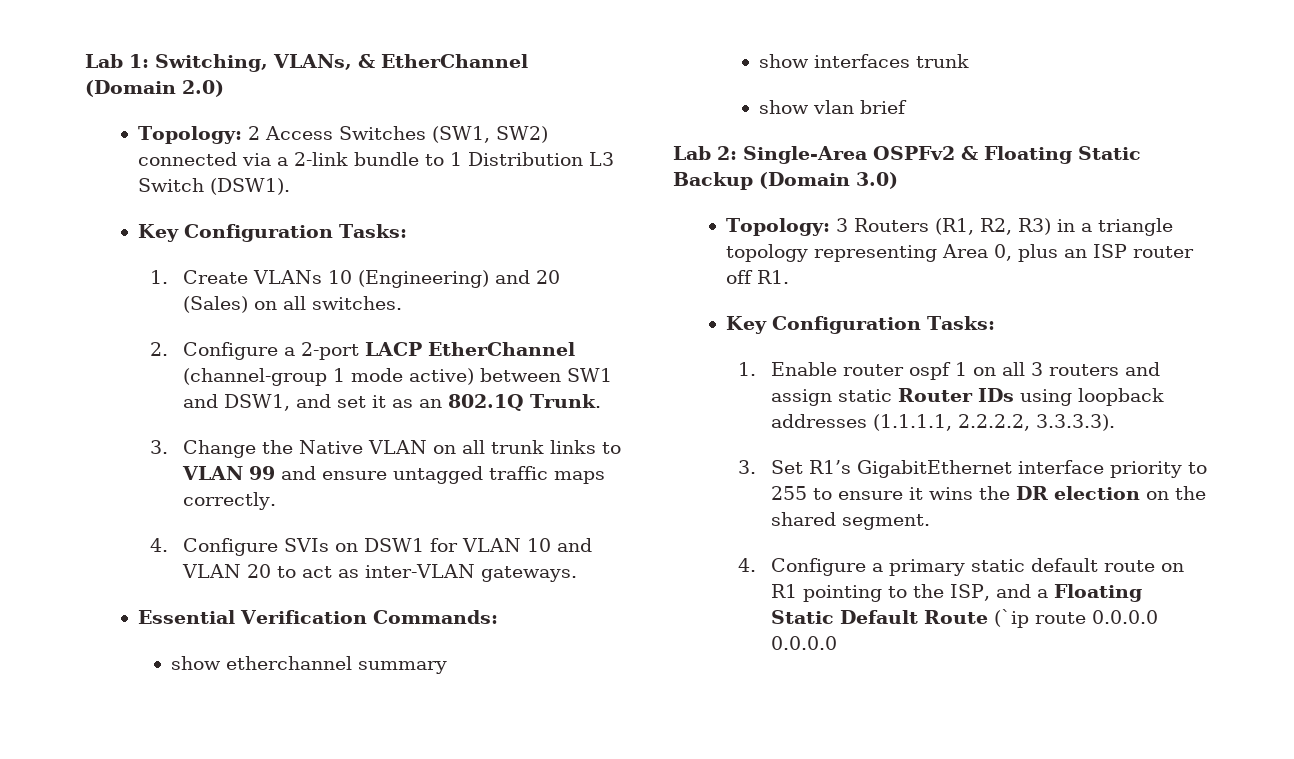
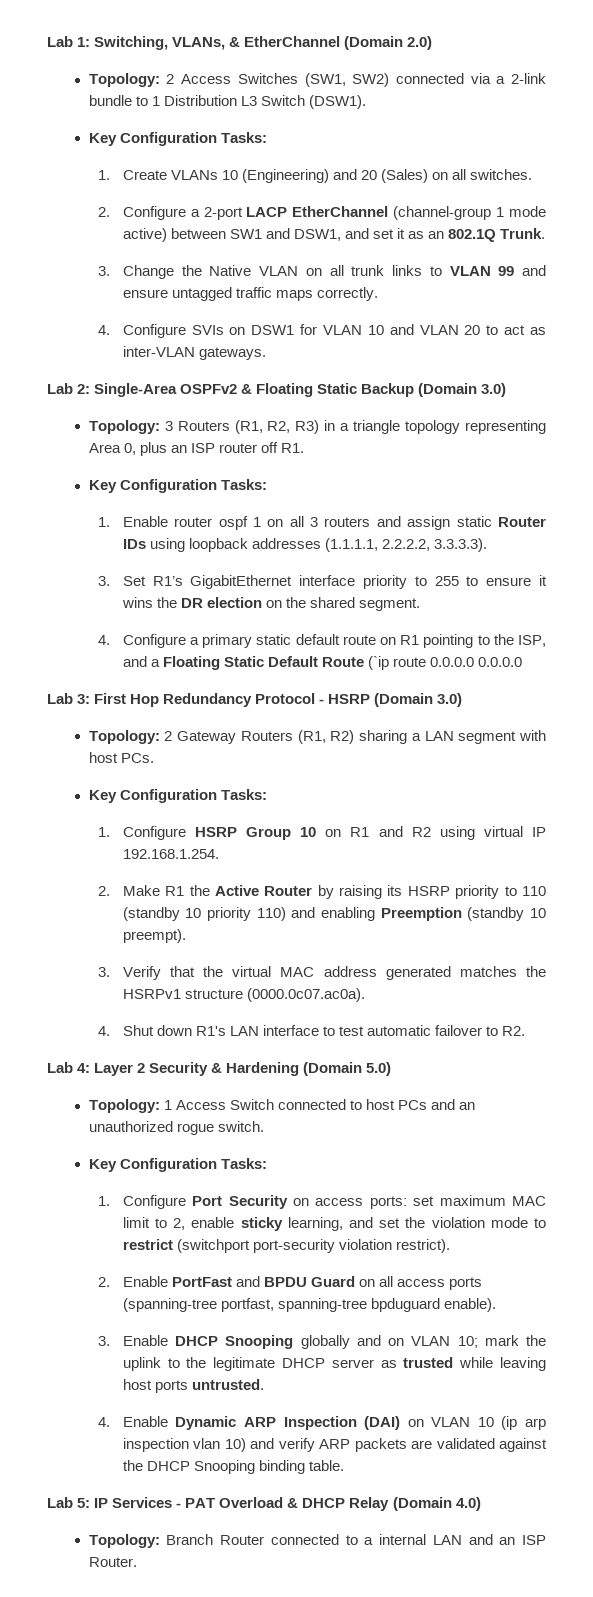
[138,610,499,624] [171,656,448,674] [759,54,970,68] [759,100,908,114] // Essential Verification Commands: // show etherchannel summary // show interfaces trunk // show vlan brief -> (266, 353) none
(837, 643) none -> [47,693,463,707] [88,730,546,744] [88,752,154,763] [88,789,267,803] [97,826,546,840] [122,849,219,859] [97,885,546,899] [122,907,546,921] [122,929,186,943] [97,966,546,980] [122,988,365,1002] [97,1025,526,1036] [47,1062,392,1076] [88,1099,476,1113] [88,1121,264,1135] [88,1158,267,1172] [97,1195,547,1209] [122,1217,546,1231] [122,1239,450,1253] [97,1276,483,1290] [122,1298,496,1312] [97,1335,547,1349] [122,1357,546,1371] [122,1379,264,1393] [97,1416,546,1430] [122,1438,547,1452] [122,1460,344,1474] [47,1497,481,1511] [88,1534,546,1548] [88,1557,137,1567] // Lab 3: First Hop Redundancy Protocol - HSRP (Domain 3.0) // Topology: 2 Gateway Routers (R1, R2) sharing a LAN segment with host PCs. // Key Configuration Tasks: // 1. Configure HSRP Group 10 on R1 and R2 using virtual IP 192.168.1.254. // 2. Make R1 the Active Router by raising its HSRP priority to 110 (standby 10 priority 110) and enabling Preemption (standby 10 preempt). // 3. Verify that the virtual MAC address generated matches the HSRPv1 structure (0000.0c07.ac0a). // 4. Shut down R1's LAN interface to test automatic failover to R2. // Lab 4: Layer 2 Security & Hardening (Domain 5.0) // Topology: 1 Access Switch connected to host PCs and an unauthorized rogue switch. // Key Configuration Tasks: // 1. Configure Port Security on access ports: set maximum MAC limit to 2, enable sticky learning, and set the violation mode to restrict (switchport port-security violation restrict). // 2. Enable PortFast and BPDU Guard on all access ports (spanning-tree portfast, spanning-tree bpduguard enable). // 3. Enable DHCP Snooping globally and on VLAN 10; mark the uplink to the legitimate DHCP server as trusted while leaving host ports untrusted. // 4. Enable Dynamic ARP Inspection (DAI) on VLAN 10 (ip arp inspection vlan 10) and verify ARP packets are validated against the DHCP Snooping binding table. // Lab 5: IP Services - PAT Overload & DHCP Relay (Domain 4.0) // Topology: Branch Router connected to a internal LAN and an ISP Router.

